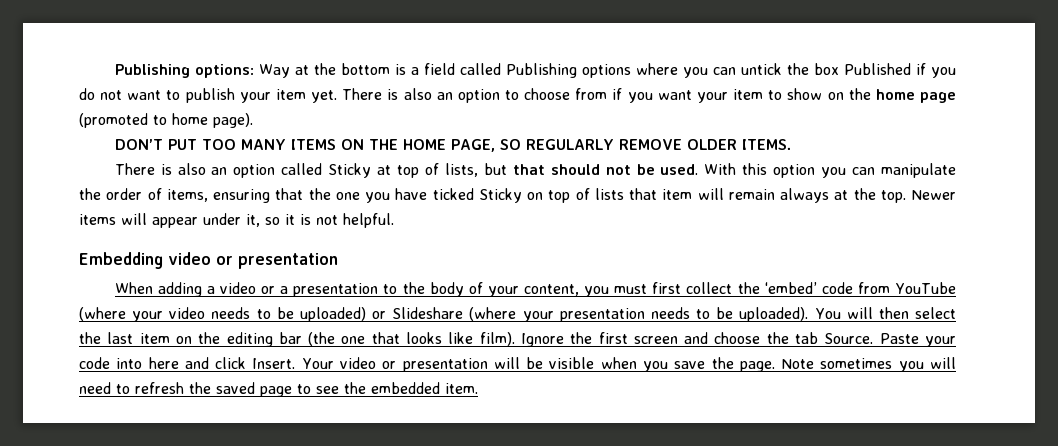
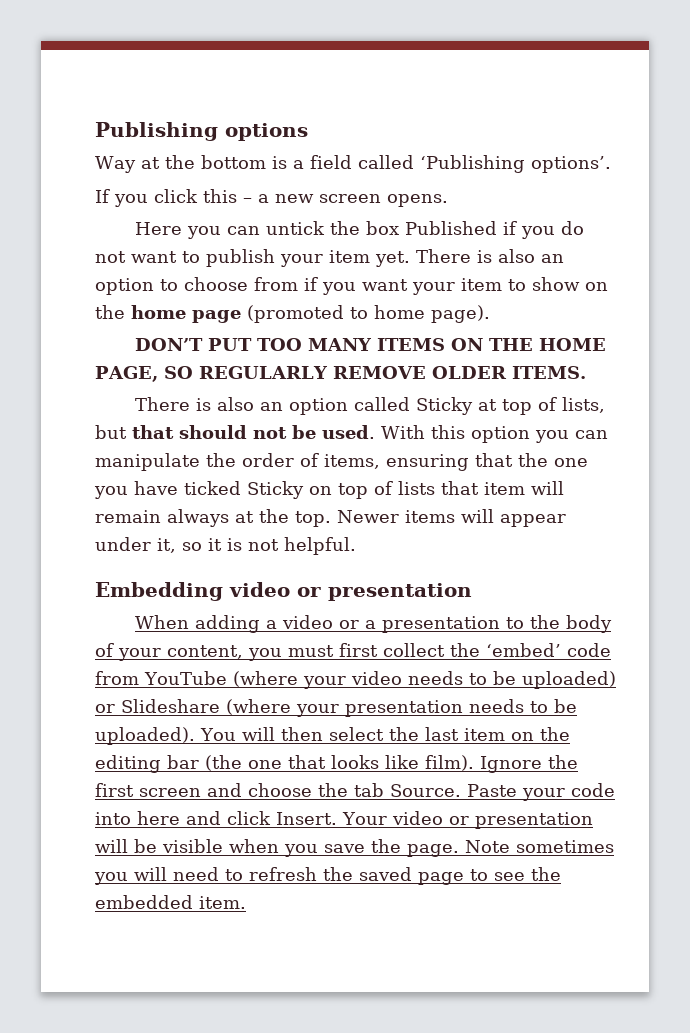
[114,64,254,78] Publishing options: -> [95,122,308,141] Publishing options //
[505,63,678,78] Publishing options where -> [419,155,611,173] [95,189,448,207] [135,222,183,235] ‘Publishing options’. // If you click this – a new screen opens. // Here

